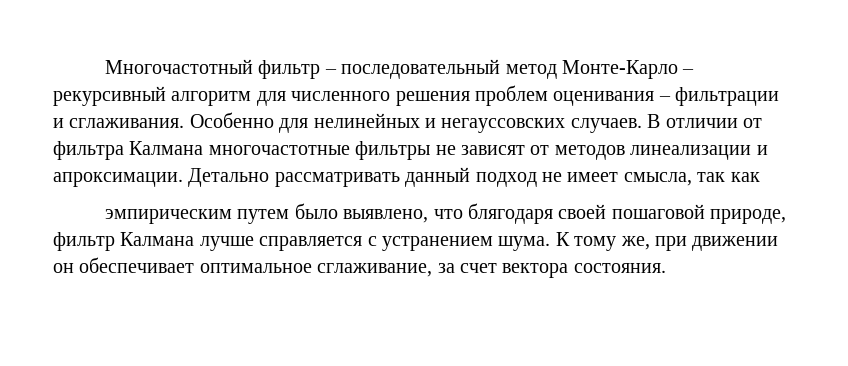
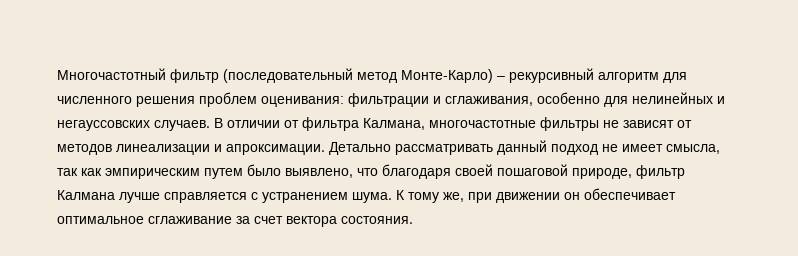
[324,59,678,79] – последовательный метод Монте-Карло -> [223,68,493,83] (последовательный метод Монте-Карло)
[553,87,780,106] [53,112,274,128] оценивания – фильтрации и сглаживания. Особенно -> [261,92,600,107] оценивания: фильтрации и сглаживания, особенно
[129,141,204,155] Калмана -> [363,118,425,130] Калмана,
(760, 177) // -> (102, 172) none
[467,203,553,224] блягодаря -> [382,164,451,179] благодаря
[317,263,433,277] сглаживание, -> [148,216,232,224] сглаживание

